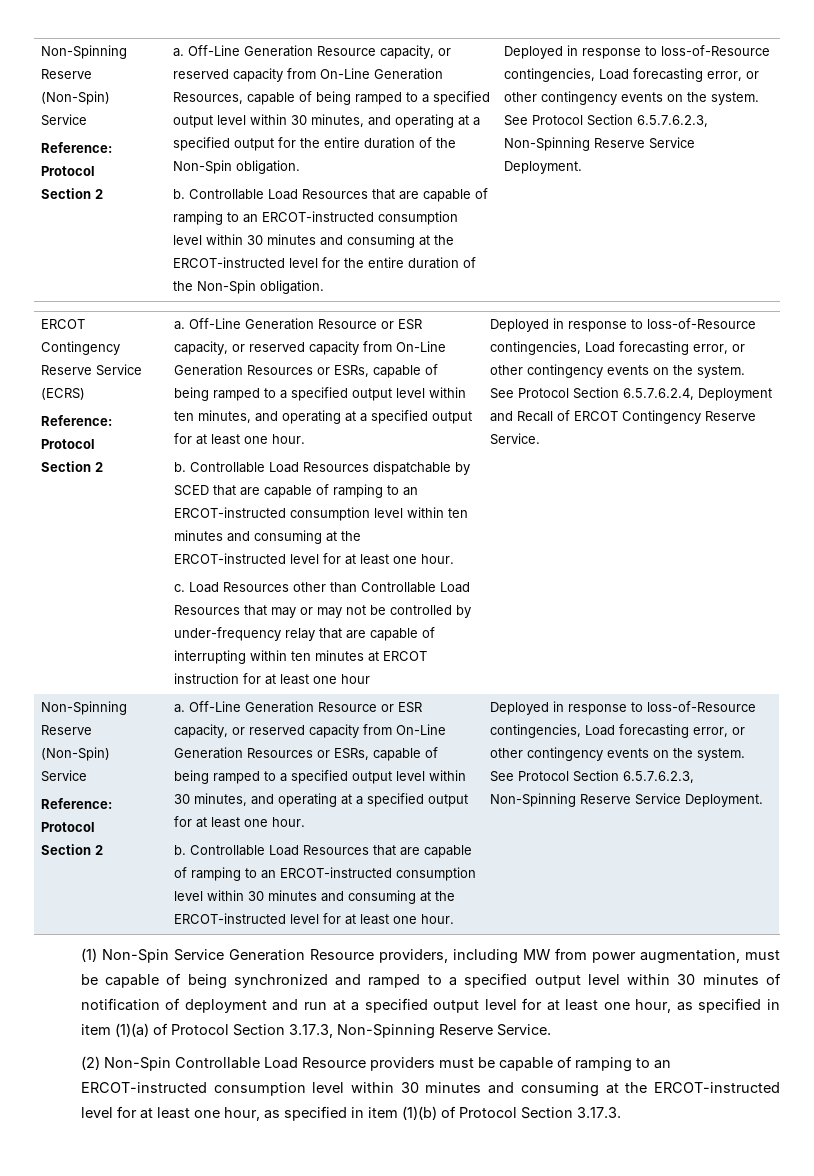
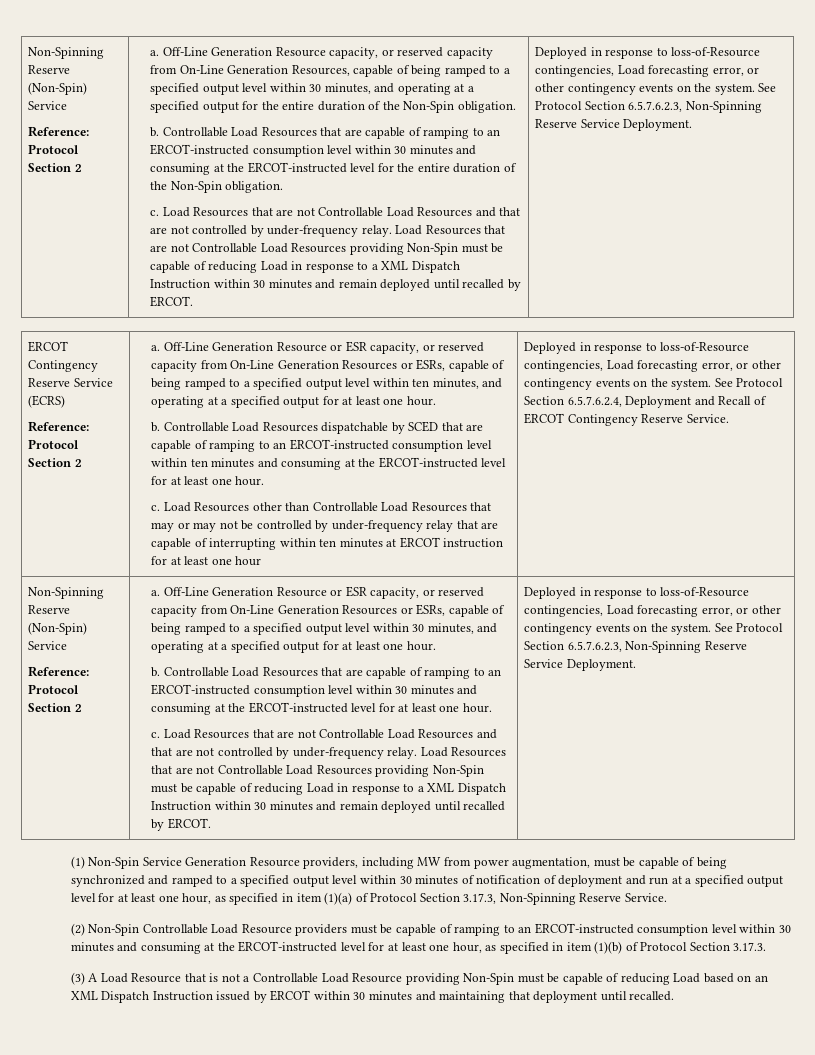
(325, 287) none -> [150,207,521,217] [150,225,506,237] [150,243,504,255] [150,261,460,273] [150,279,521,291] [150,296,194,307] // c. Load Resources that are not Controllable Load Resources and that are not controlled by under-frequency relay. Load Resources that are not Controllable Load Resources providing Non-Spin must be capable of reducing Load in response to a XML Dispatch Instruction within 30 minutes and remain deployed until recalled by ERCOT.
(455, 919) none -> [151,729,497,739] [151,747,507,759] [151,765,484,777] [151,783,506,795] [151,801,506,813] [151,818,211,831] // c. Load Resources that are not Controllable Load Resources and that are not controlled by under-frequency relay. Load Resources that are not Controllable Load Resources providing Non-Spin must be capable of reducing Load in response to a XML Dispatch Instruction within 30 minutes and remain deployed until recalled by ERCOT.
(621, 1112) none -> [70,972,768,985] [70,990,675,1003] // (3) A Load Resource that is not a Controllable Load Resource providing Non-Spin must be capable of reducing Load based on an XML Dispatch Instruction issued by ERCOT within 30 minutes and maintaining that deployment until recalled.

